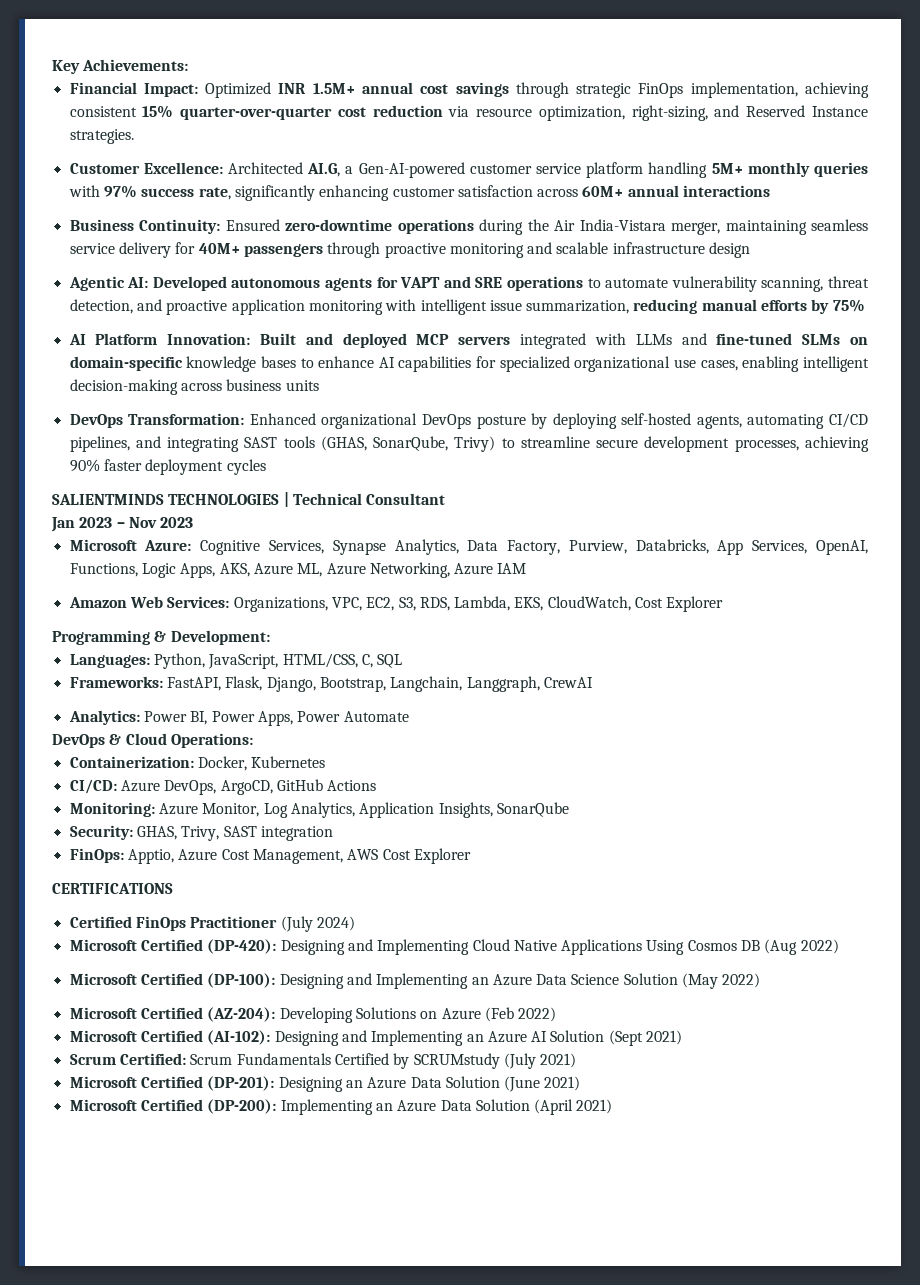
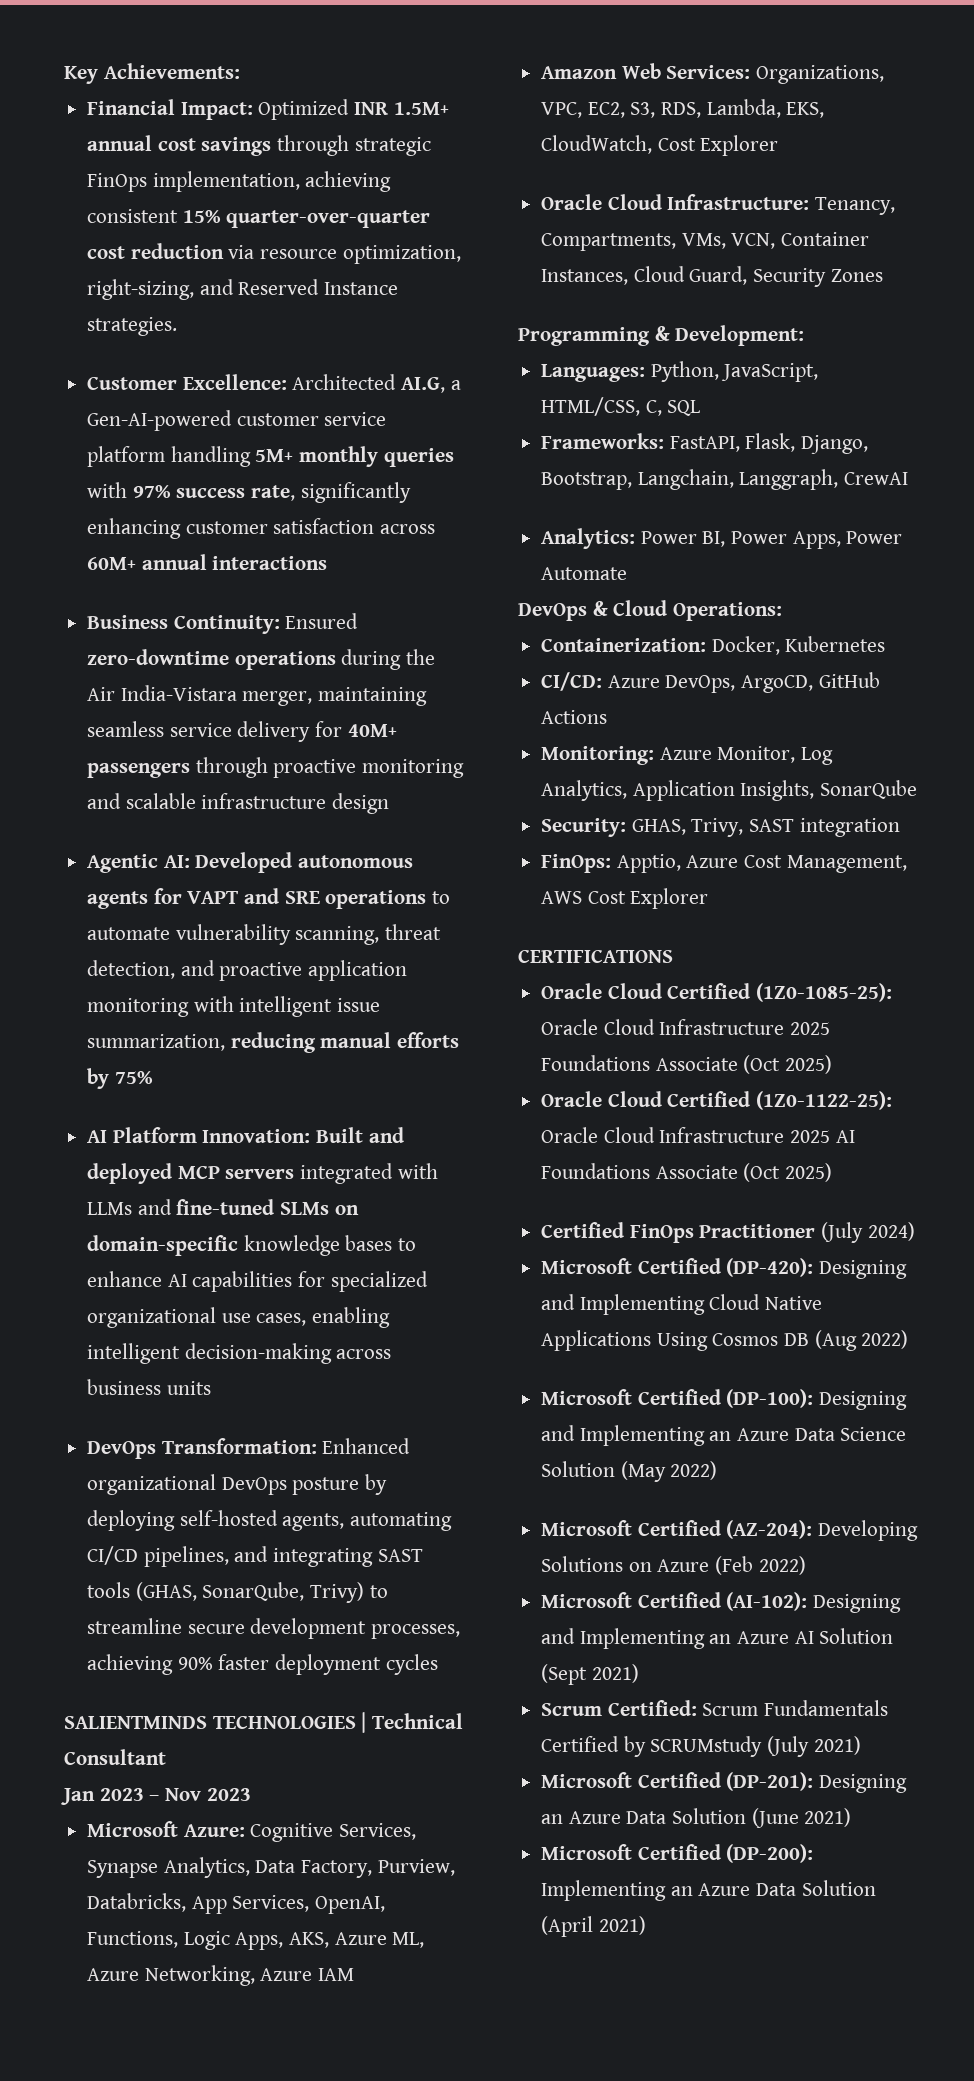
(724, 604) none -> [541,194,896,215] [541,232,870,251] [541,266,883,287] // Oracle Cloud Infrastructure: Tenancy, Compartments, VMs, VCN, Container Instances, Cloud Guard, Security Zones
(173, 888) none -> [541,983,893,1002] [541,1019,831,1035] [541,1055,833,1074] [541,1091,893,1110] [541,1127,855,1143] [541,1163,833,1182] // Oracle Cloud Certified (1Z0-1085-25): Oracle Cloud Infrastructure 2025 Foundations Associate (Oct 2025) // Oracle Cloud Certified (1Z0-1122-25): Oracle Cloud Infrastructure 2025 AI Foundations Associate (Oct 2025)

